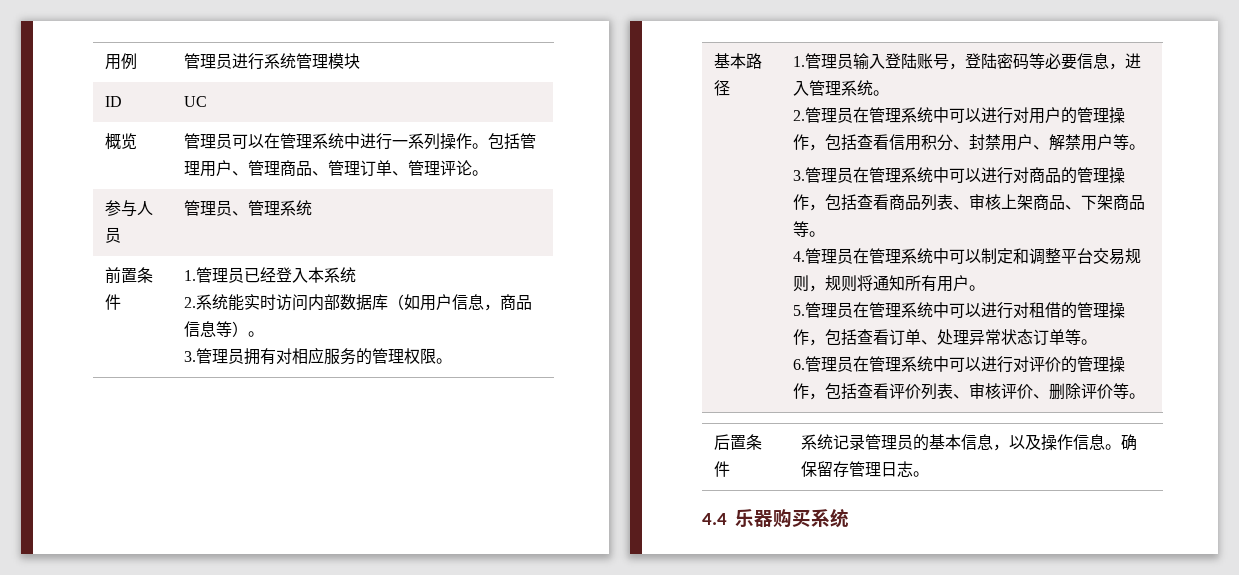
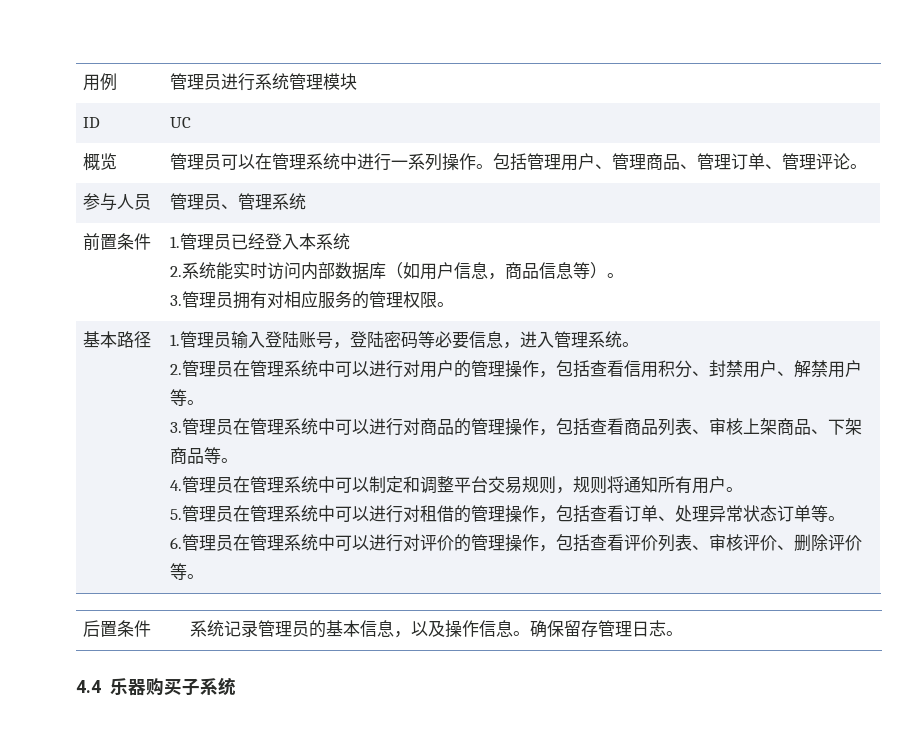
(811, 518) none -> [181,678,200,696] 子

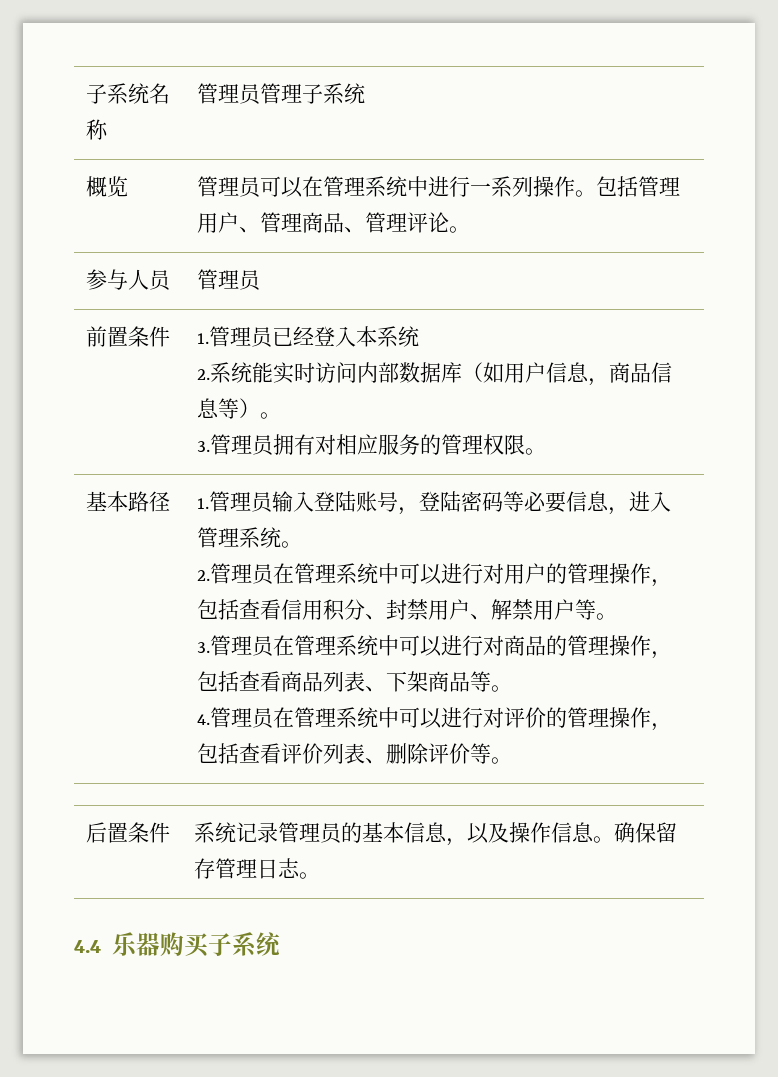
[83,73,118,91] [170,73,358,91] [83,117,101,128] [170,117,192,128] 用例 | 管理员进行系统管理模块 // ID | UC -> [86,83,171,104] [86,119,109,140] [197,83,366,105] 子系统名称 | 管理员管理子系统
[731,153,817,170] 订单、管理 -> (408, 222) none
[221,193,307,210] 、管理系统 -> (263, 280) none
[709,418,829,435] 审核上架商品、 -> (387, 689) none
[369,476,744,494] [170,505,846,523] [170,534,370,551] 制定和调整平台交易规则，规则将通知所有用户。 // 5.管理员在管理系统中可以进行对租借的管理操作，包括查看订单、处理异常状态订单等。 // 6.管理员在管理系统中可以 -> (443, 718) none
[709,534,795,551] 审核评价、 -> (387, 761) none

